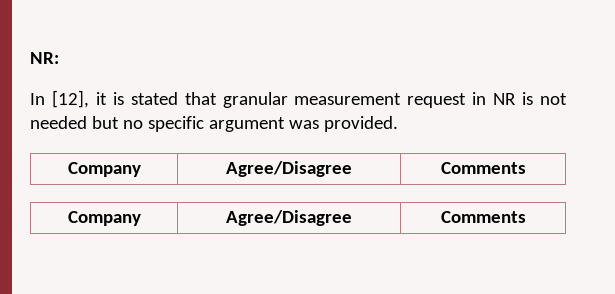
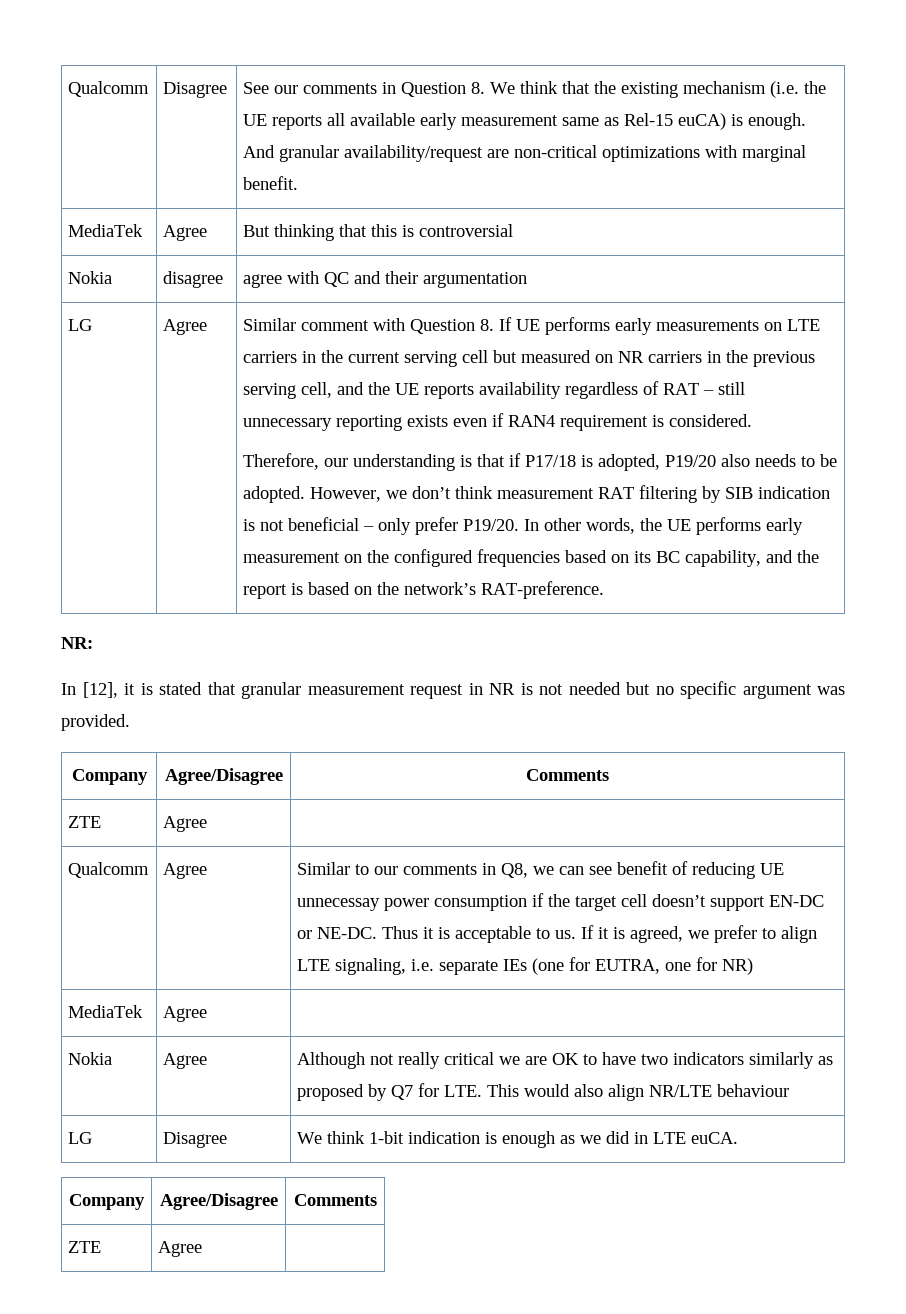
(30, 58) none -> [68,81,150,97] [163,82,228,98] [243,81,827,98] [243,113,807,130] [243,145,807,162] [243,176,299,190] [68,224,144,237] [163,225,208,241] [243,224,514,241] [68,271,113,284] [163,271,224,288] [243,271,528,288] [68,319,93,331] [163,319,208,335] [243,317,821,335] [243,350,816,367] [243,381,746,399] [243,413,753,431] [243,453,838,471] [243,485,831,503] [243,517,804,535] [243,549,820,567] [243,581,605,599] Qualcomm | Disagree | See our comments in Question 8. We think that the existing mechanism (i.e. the UE reports all available early measurement same as Rel-15 euCA) is enough. And granular availability/request are non-critical optimizations with marginal benefit. // MediaTek | Agree | But thinking that this is controversial // Nokia | disagree | agree with QC and their argumentation // LG | Agree | Similar comment with Question 8. If UE performs early measurements on LTE carriers in the current serving cell but measured on NR carriers in the previous serving cell, and the UE reports availability regardless of RAT – still unnecessary reporting exists even if RAN4 requirement is considered. // Therefore, our understanding is that if P17/18 is adopted, P19/20 also needs to be adopted. However, we don’t think measurement RAT filtering by SIB indication is not beneficial – only prefer P19/20. In other words, the UE performs early measurement on the configured frequencies based on its BC capability, and the report is based on the network’s RAT-preference. //
[67,211,141,226] [226,210,352,226] [440,211,526,223] // Company | Agree/Disagree | Comments -> [68,816,102,828] [163,816,208,832] [68,862,150,878] [163,863,208,879] [297,861,785,879] [297,893,825,911] [297,925,818,943] [297,957,754,975] [68,1005,144,1018] [163,1006,208,1022] [68,1052,113,1065] [163,1053,208,1069] [297,1052,834,1069] [297,1083,790,1101] [68,1132,93,1144] [163,1132,228,1148] [297,1131,739,1148] [69,1194,145,1210] [159,1193,278,1210] [293,1194,377,1206] [68,1241,102,1253] [158,1241,203,1257] // ZTE | Agree | // Qualcomm | Agree | Similar to our comments in Q8, we can see benefit of reducing UE unnecessay power consumption if the target cell doesn’t support EN-DC or NE-DC. Thus it is acceptable to us. If it is agreed, we prefer to align LTE signaling, i.e. separate IEs (one for EUTRA, one for NR) // MediaTek | Agree | // Nokia | Agree | Although not really critical we are OK to have two indicators similarly as proposed by Q7 for LTE. This would also align NR/LTE behaviour // LG | Disagree | We think 1-bit indication is enough as we did in LTE euCA. // Company | Agree/Disagree | Comments // ZTE | Agree |

